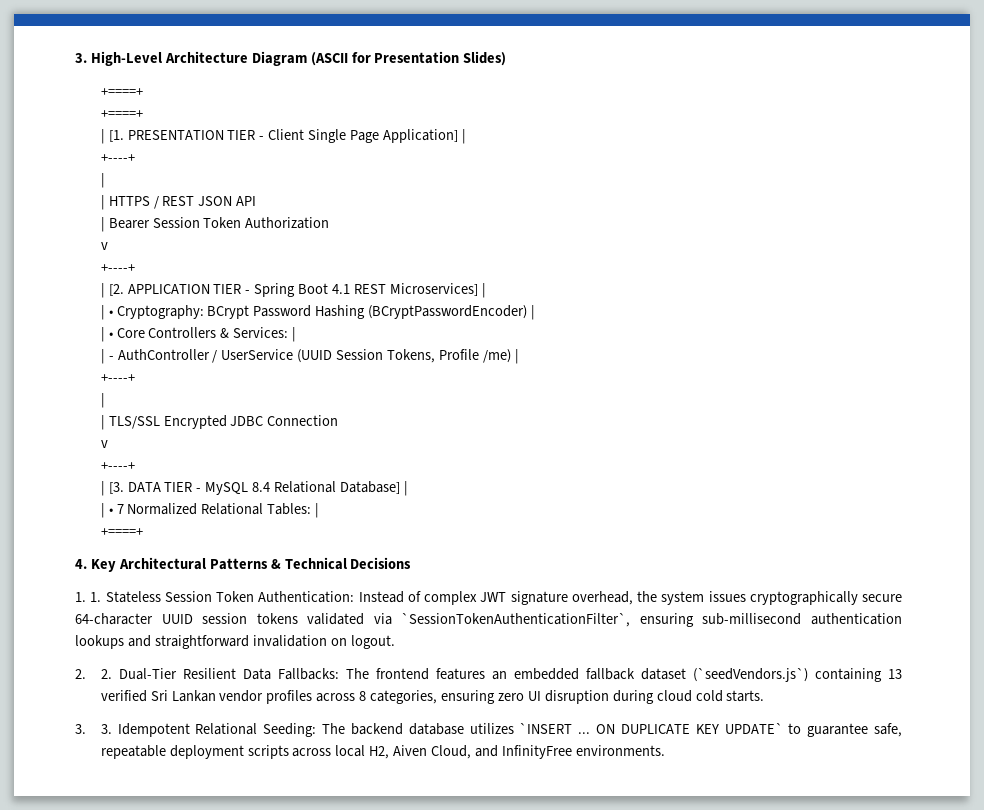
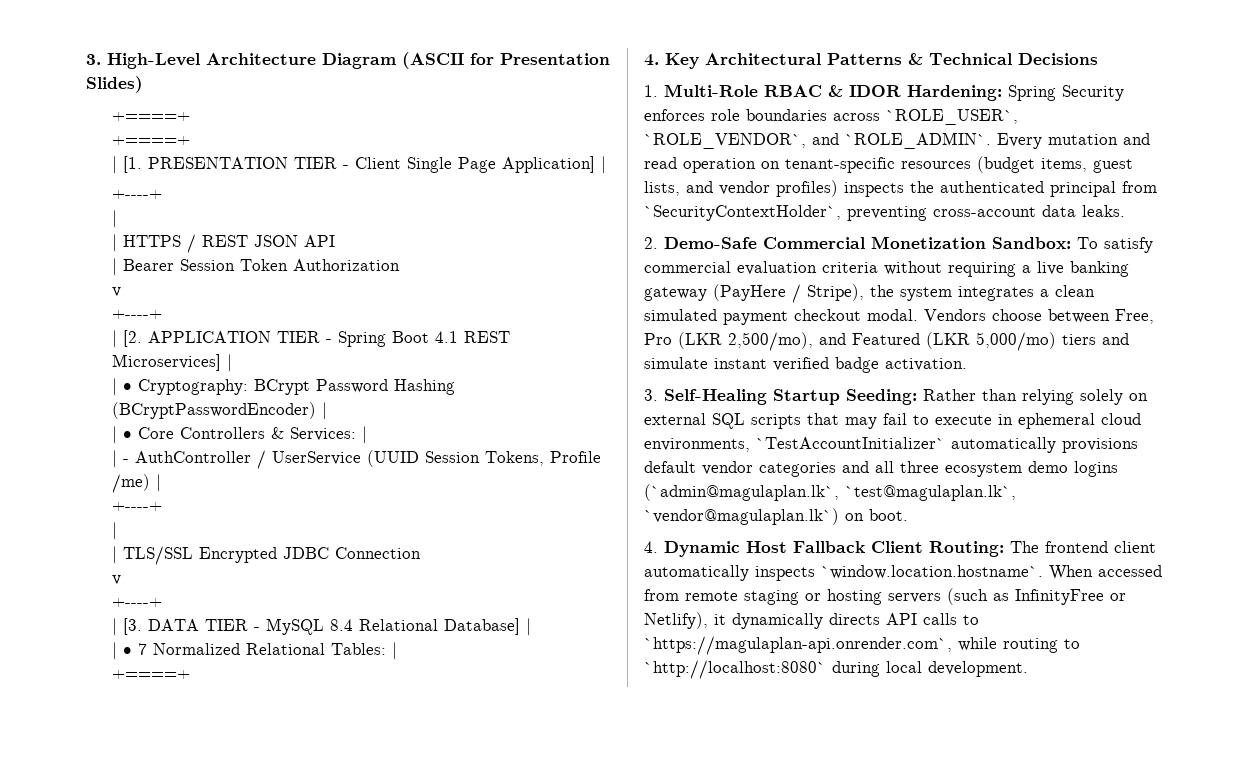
[90,591,902,605] [75,613,902,627] [75,635,395,649] [75,668,902,682] [100,690,765,704] [75,723,903,737] [100,745,665,759] 1. Stateless Session Token Authentication: Instead of complex JWT signature overhead, the system issues cryptographically secure 64-character UUID session tokens validated via `SessionTokenAuthenticationFilter`, ensuring sub-millisecond authentication lookups and straightforward invalidation on logout. // 2. 2. Dual-Tier Resilient Data Fallbacks: The frontend features an embedded fallback dataset (`seedVendors.js`) containing 13 verified Sri Lankan vendor profiles across 8 categories, ensuring zero UI disruption during cloud cold starts. // 3. 3. Idempotent Relational Seeding: The backend database utilizes `INSERT ... ON DUPLICATE KEY UPDATE` to guarantee safe, repeatable deployment scripts across local H2, Aiven Cloud, and InfinityFree environments. -> [664,84,1124,101] [644,109,1018,125] [644,132,1150,149] [644,156,1133,173] [644,180,1157,197] [644,205,1125,221] [644,236,1153,253] [644,261,1129,277] [644,284,1095,303] [644,309,1154,325] [644,332,1129,351] [644,357,967,373] [644,389,1148,405] [644,413,1141,429] [644,437,1138,453] [644,461,1118,477] [644,484,1016,501] [644,508,908,525] [644,541,1156,557] [644,565,1162,581] [644,588,1126,605] [644,612,979,629] [644,636,1080,655] [644,660,1028,679] Multi-Role RBAC & IDOR Hardening: Spring Security enforces role boundaries across `ROLE_USER`, `ROLE_VENDOR`, and `ROLE_ADMIN`. Every mutation and read operation on tenant-specific resources (budget items, guest lists, and vendor profiles) inspects the authenticated principal from `SecurityContextHolder`, preventing cross-account data leaks. // 2. Demo-Safe Commercial Monetization Sandbox: To satisfy commercial evaluation criteria without requiring a live banking gateway (PayHere / Stripe), the system integrates a clean simulated payment checkout modal. Vendors choose between Free, Pro (LKR 2,500/mo), and Featured (LKR 5,000/mo) tiers and simulate instant verified badge activation. // 3. Self-Healing Startup Seeding: Rather than relying solely on external SQL scripts that may fail to execute in ephemeral cloud environments, `TestAccountInitializer` automatically provisions default vendor categories and all three ecosystem demo logins (`admin@magulaplan.lk`, `test@magulaplan.lk`, `vendor@magulaplan.lk`) on boot. // 4. Dynamic Host Fallback Client Routing: The frontend client automatically inspects `window.location.hostname`. When accessed from remote staging or hosting servers (such as InfinityFree or Netlify), it dynamically directs API calls to `https://magulaplan-api.onrender.com`, while routing to `http://localhost:8080` during local development.

